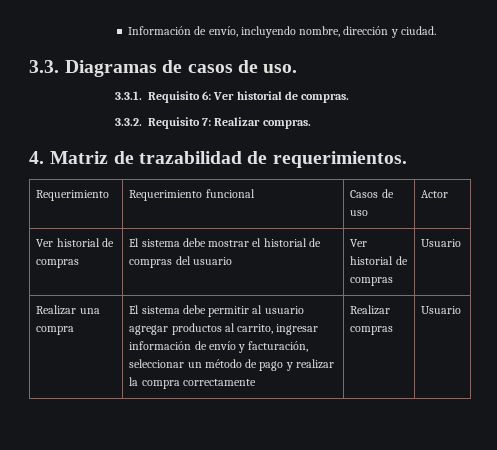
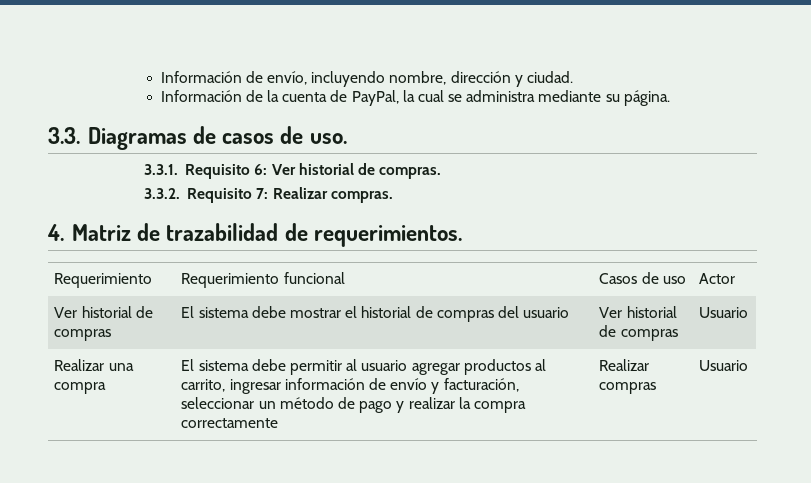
(436, 30) none -> [160,90,670,106] // Información de la cuenta de PayPal, la cual se administra mediante su página.

